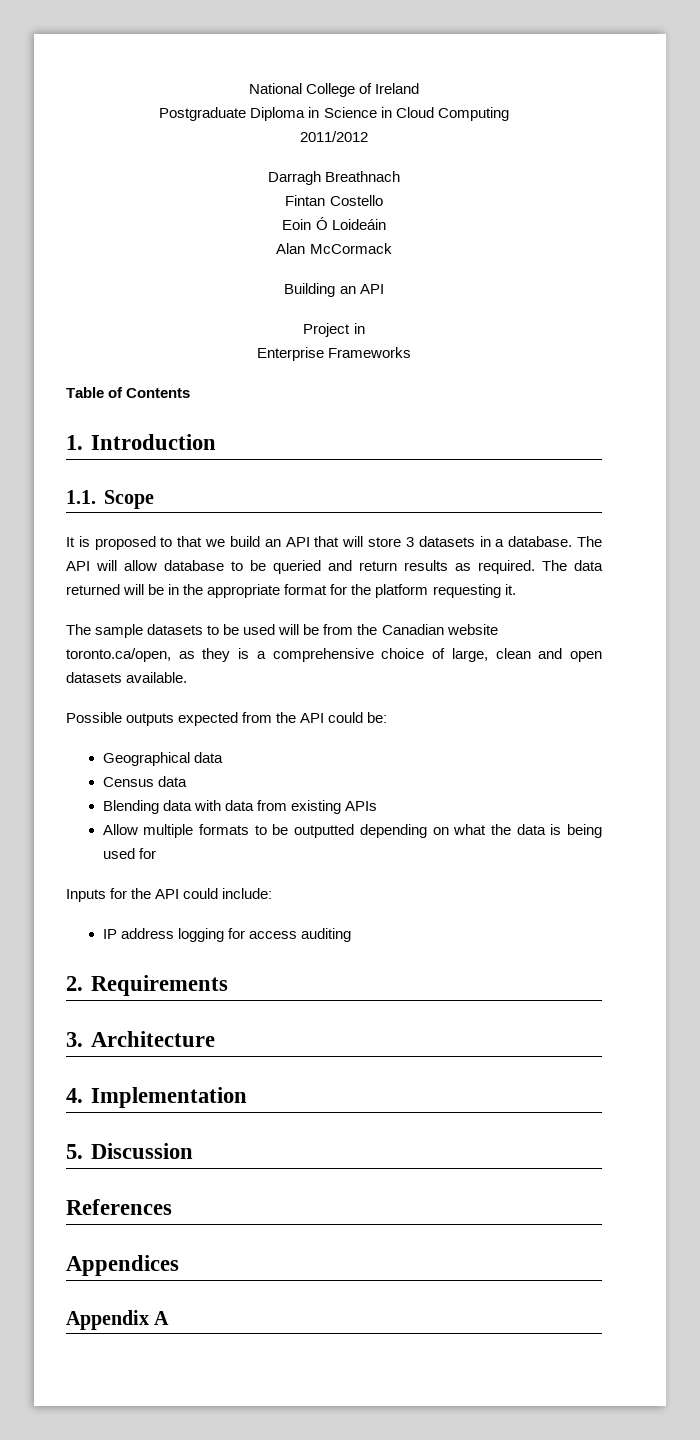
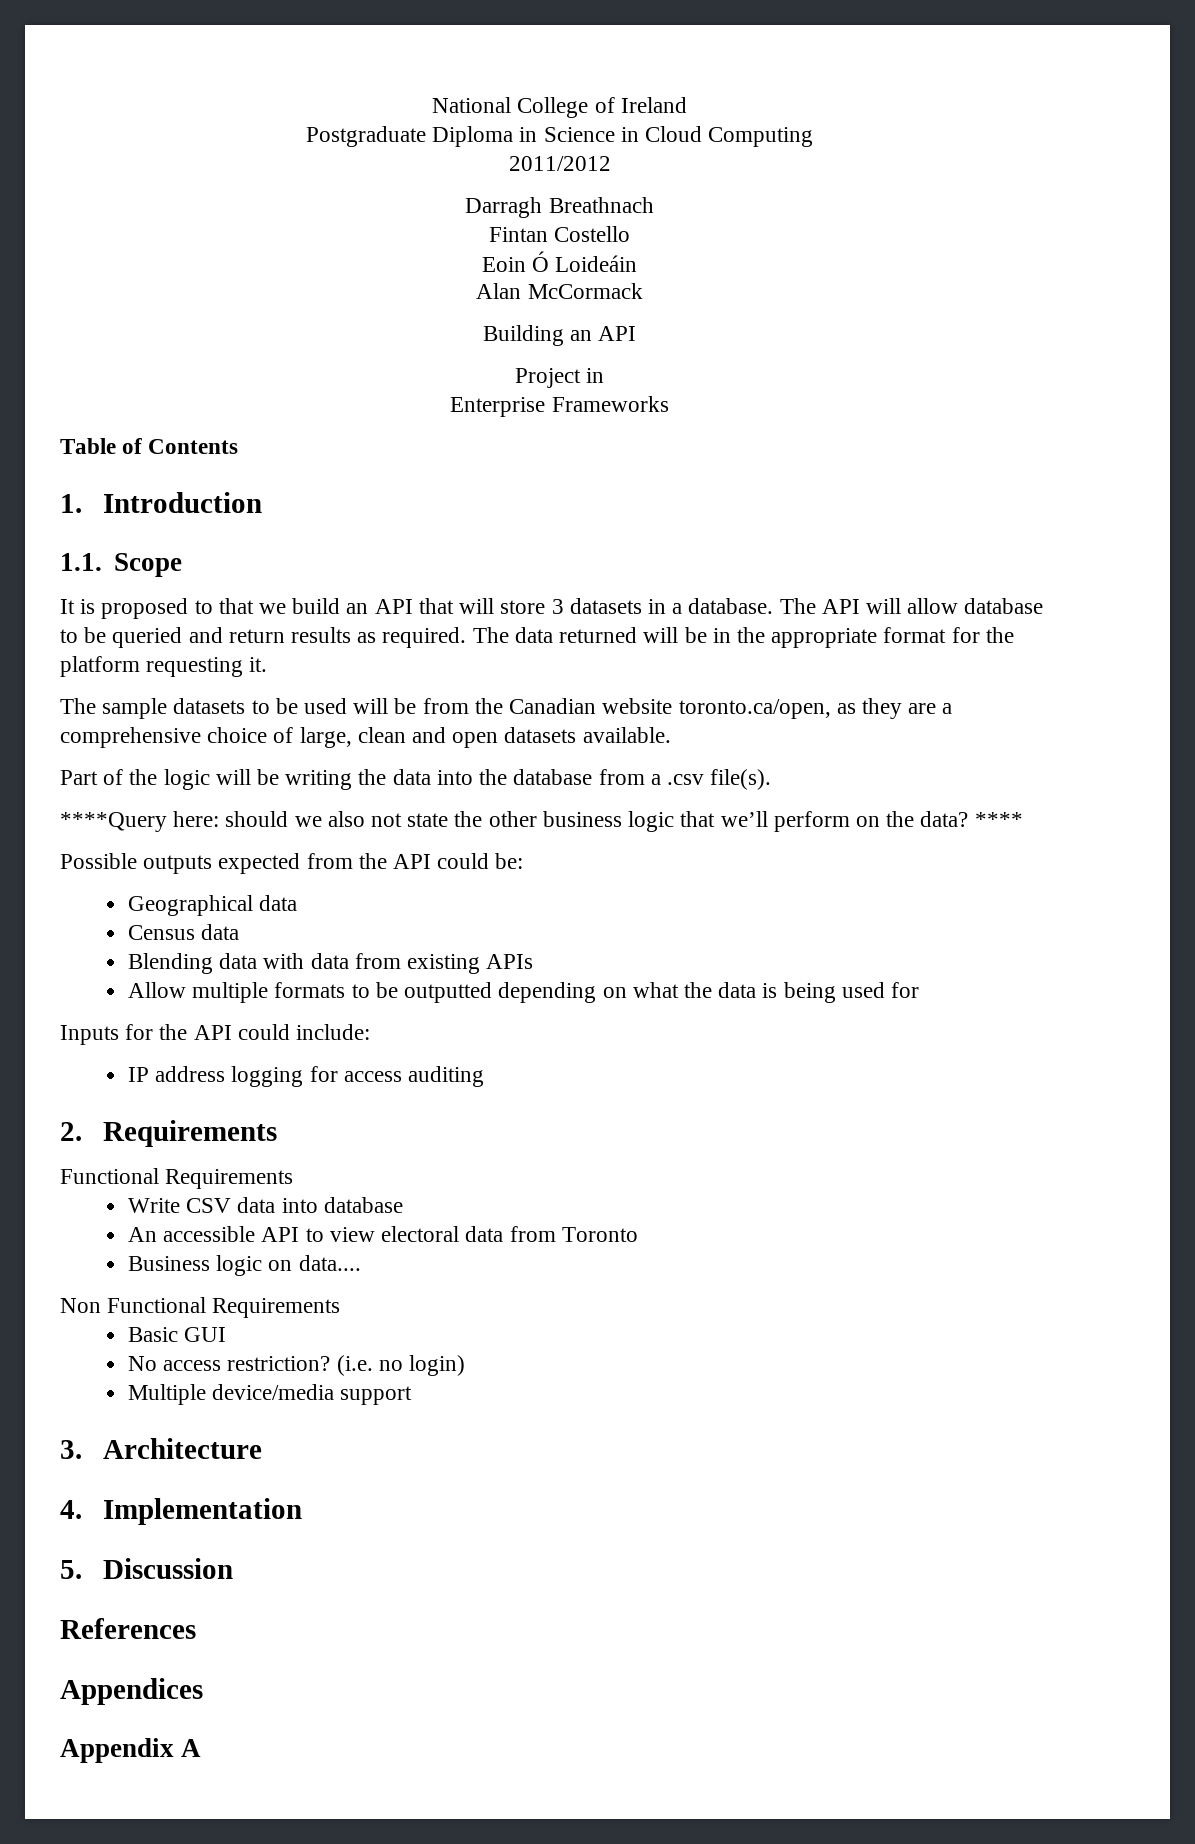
[238,648,250,659] is -> [908,703,937,714] are
(188, 677) none -> [60,769,772,790] [60,811,1023,832] // Part of the logic will be writing the data into the database from a .csv file(s). // ****Query here: should we also not state the other business logic that we’ll perform on the data? ****
(228, 985) none -> [60,1168,294,1189] [128,1197,403,1213] [128,1226,638,1242] [128,1255,361,1276] [60,1297,341,1318] [128,1327,227,1342] [128,1355,466,1376] [128,1384,413,1405] // Functional Requirements // Write CSV data into database // An accessible API to view electoral data from Toronto // Business logic on data.... // Non Functional Requirements // Basic GUI // No access restriction? (i.e. no login) // Multiple device/media support

